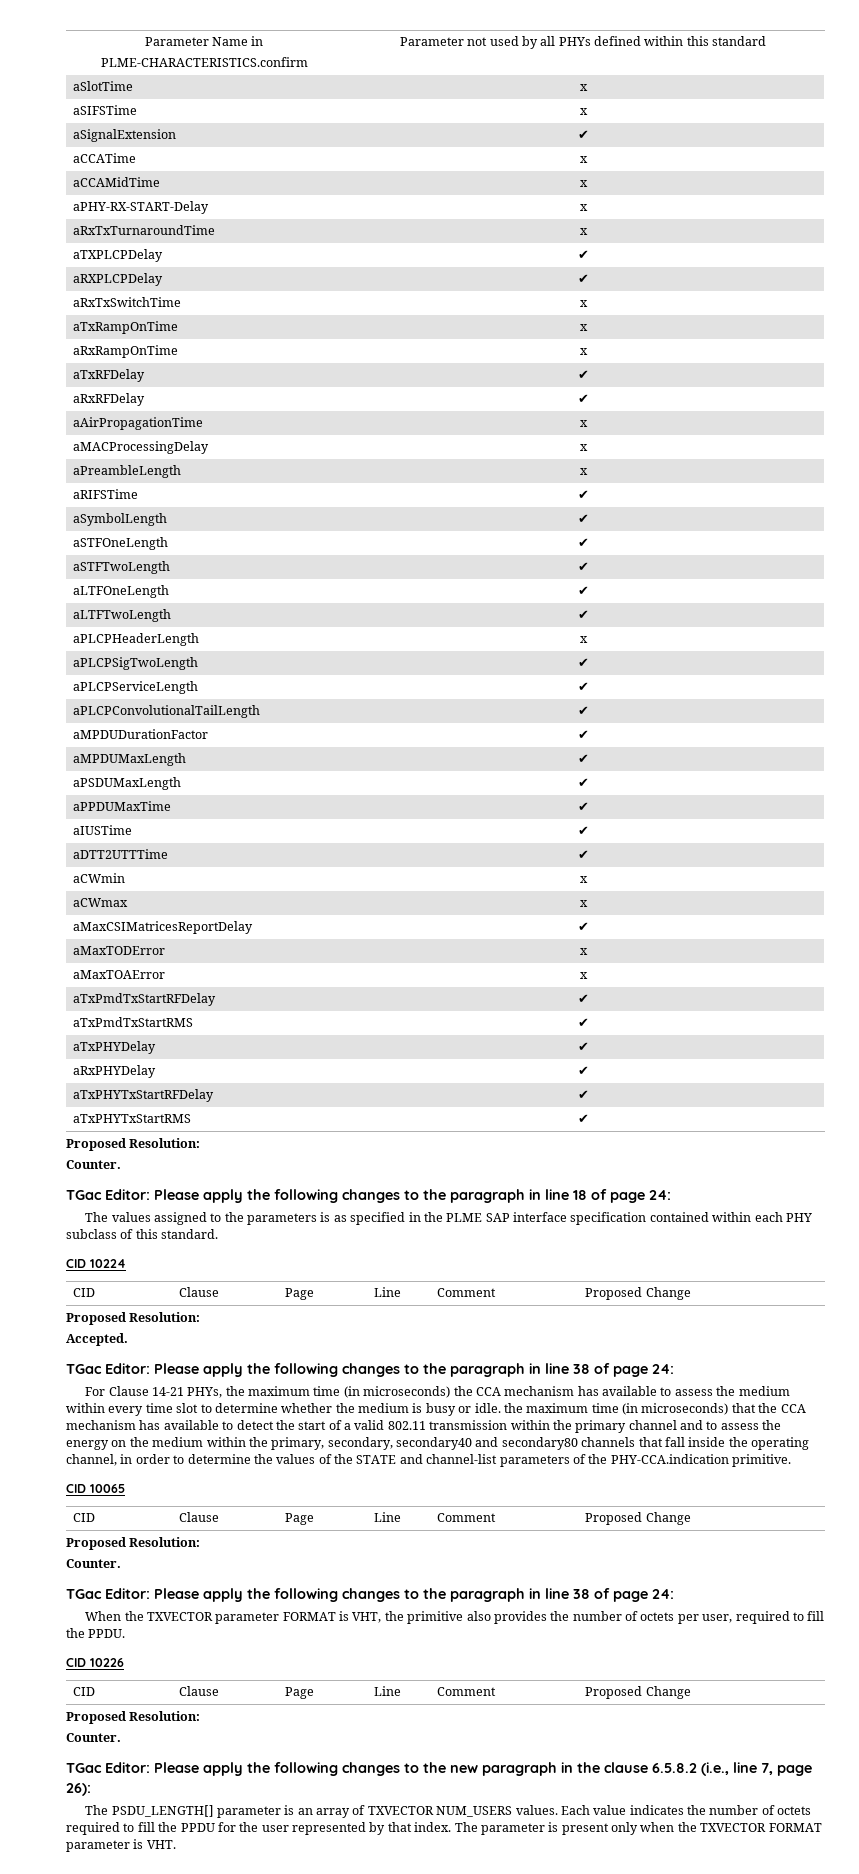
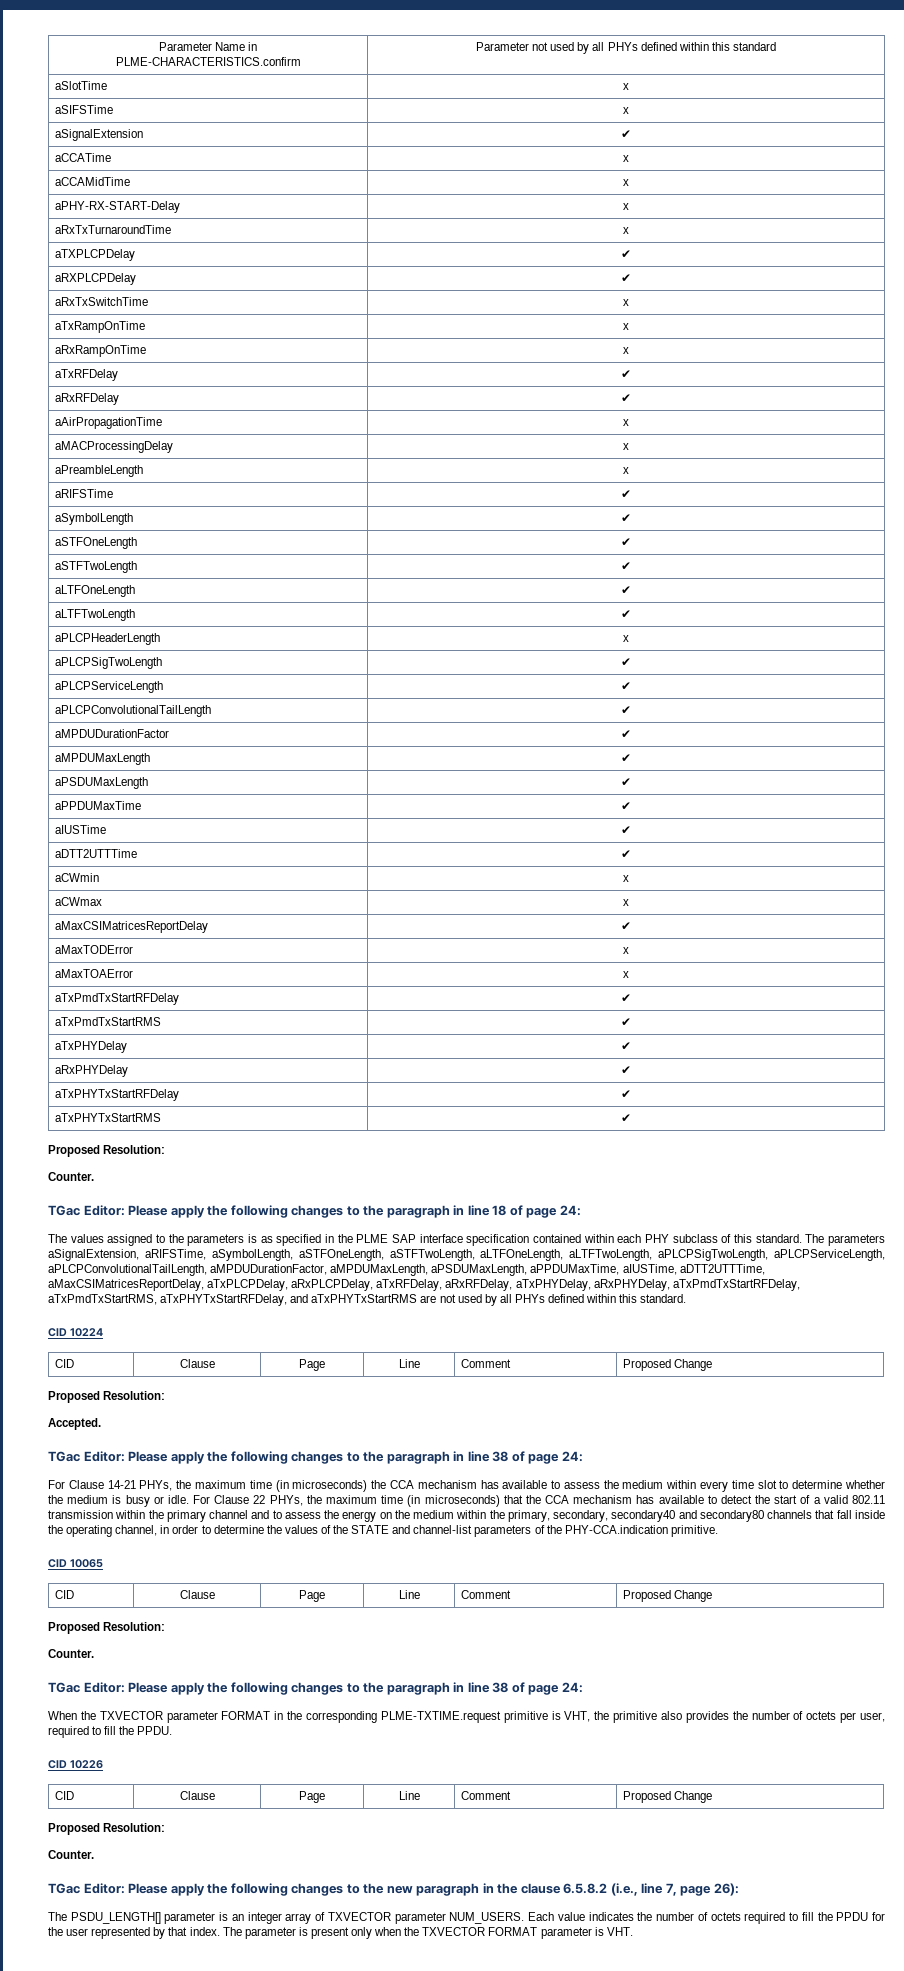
(219, 1234) none -> [805,1234,885,1246] [48,1249,885,1261] [48,1264,765,1276] [48,1279,800,1291] [48,1294,687,1306] The parameters aSignalExtension, aRIFSTime, aSymbolLength, aSTFOneLength, aSTFTwoLength, aLTFOneLength, aLTFTwoLength, aPLCPSigTwoLength, aPLCPServiceLength, aPLCPConvolutionalTailLength, aMPDUDurationFactor, aMPDUMaxLength, aPSDUMaxLength, aPPDUMaxTime, aIUSTime, aDTT2UTTTime, aMaxCSIMatricesReportDelay, aTxPLCPDelay, aRxPLCPDelay, aTxRFDelay, aRxRFDelay, aTxPHYDelay, aRxPHYDelay, aTxPmdTxStartRFDelay, aTxPmdTxStartRMS, aTxPHYTxStartRFDelay, and aTxPHYTxStartRMS are not used by all PHYs defined within this standard.
(501, 1408) none -> [193,1495,303,1506] For Clause 22 PHYs,
(336, 1616) none -> [274,1711,548,1723] in the corresponding PLME-TXTIME.request primitive
(313, 1811) none -> [247,1912,282,1924] integer
[436,1805,558,1817] NUM_USERS values. -> [394,1912,525,1924] parameter NUM_USERS.

